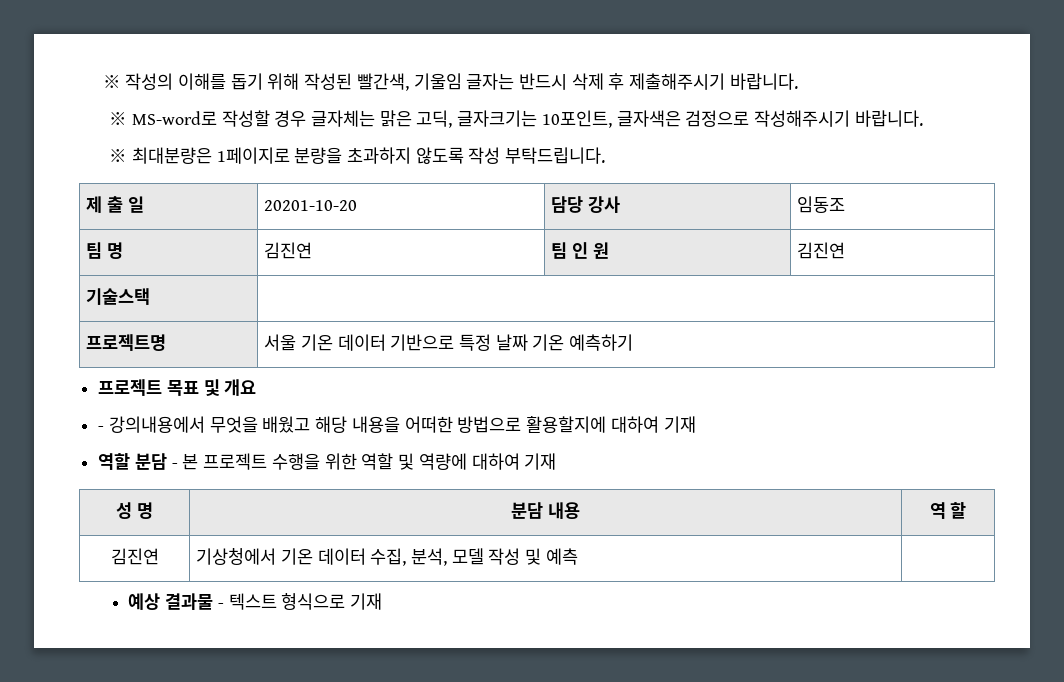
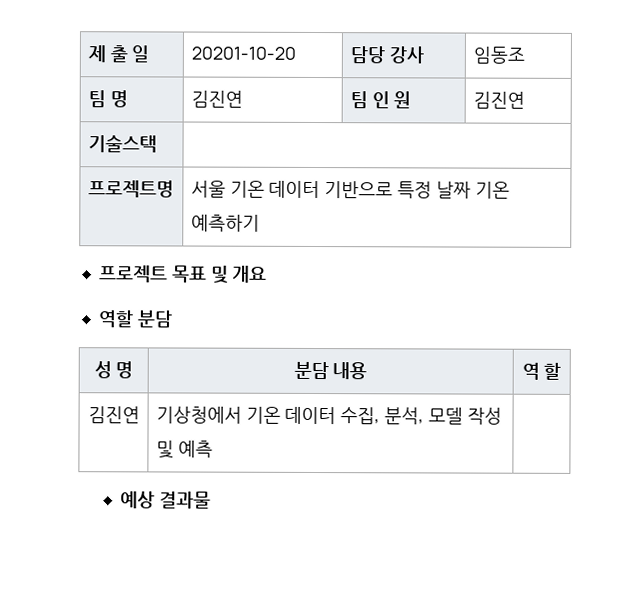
[102,73,798,91] [109,110,923,128] [109,147,606,164] ※ 작성의 이해를 돕기 위해 작성된 빨간색, 기울임 글자는 반드시 삭제 후 제출해주시기 바랍니다. // ※ MS-word로 작성할 경우 글자체는 맑은 고딕, 글자크기는 10포인트, 글자색은 검정으로 작성해주시기 바랍니다. // ※ 최대분량은 1페이지로 분량을 초과하지 않도록 작성 부탁드립니다. // -> (87, 54) none
[98,416,696,433] [98,453,557,470] - 강의내용에서 무엇을 배웠고 해당 내용을 어떠한 방법으로 활용할지에 대하여 기재 // 역할 분담 - 본 프로젝트 수행을 위한 역할 및 역량에 대하여 기재 -> [97,310,172,328] 역할 분담
[217,593,383,610] - 텍스트 형식으로 기재 -> (211, 500) none

